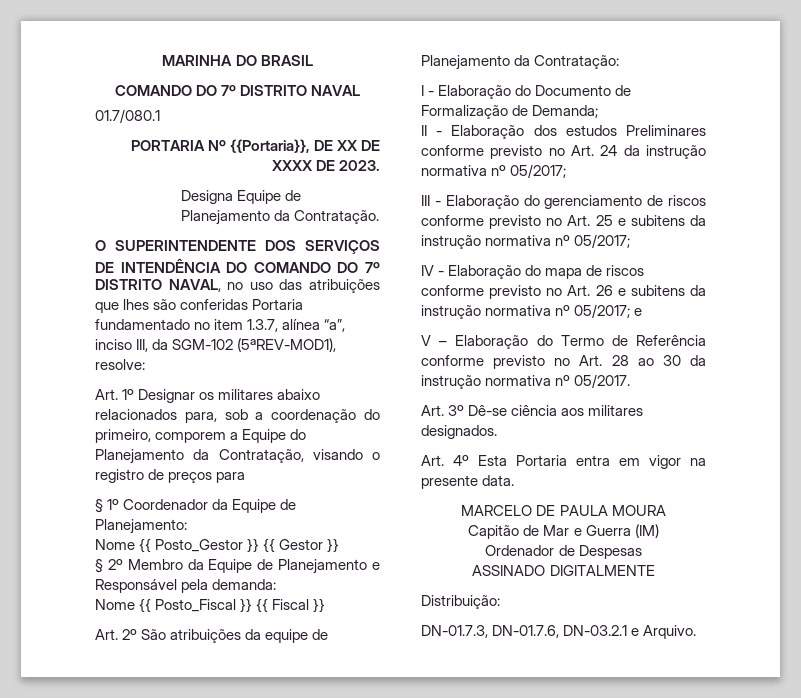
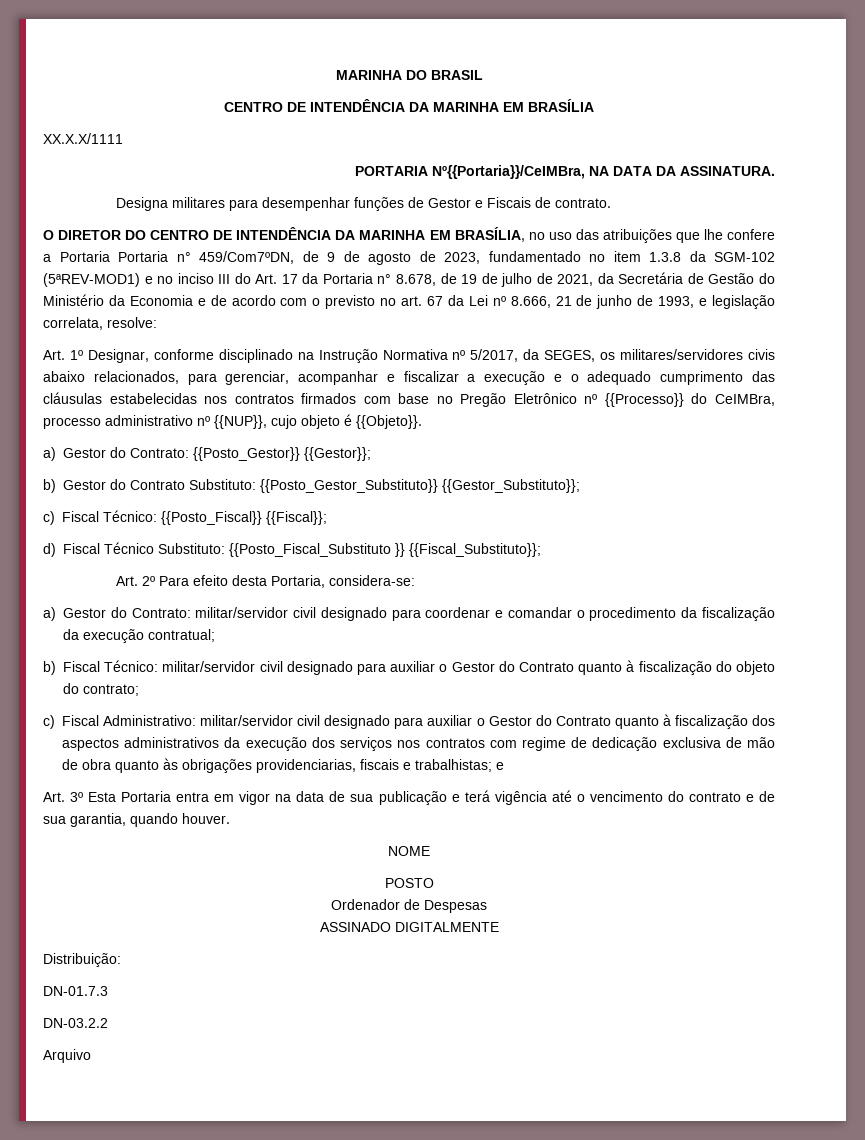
[114,85,361,96] [95,109,160,123] [130,139,381,153] [271,160,380,171] [180,190,301,204] [180,210,379,225] [95,240,380,254] [95,258,380,273] [95,279,221,292] COMANDO DO 7º DISTRITO NAVAL // 01.7/080.1 // PORTARIA Nº {{Portaria}}, DE XX DE XXXX DE 2023. // Designa Equipe de Planejamento da Contratação. // O SUPERINTENDENTE DOS SERVIÇOS DE INTENDÊNCIA DO COMANDO DO 7º DISTRITO NAVAL, -> [224,99,594,112] [43,133,123,144] [355,165,775,179] [115,197,611,211] [43,227,525,242] CENTRO DE INTENDÊNCIA DA MARINHA EM BRASÍLIA // XX.X.X/1111 // PORTARIA Nº{{Portaria}}/CeIMBra, NA DATA DA ASSINATURA. // Designa militares para desempenhar funções de Gestor e Fiscais de contrato. // O DIRETOR DO CENTRO DE INTENDÊNCIA DA MARINHA EM BRASÍLIA,
[123,299,304,310] [95,319,346,332] [95,338,337,352] [95,359,145,370] [95,388,321,403] [95,409,381,423] [95,429,307,443] [95,449,380,464] [95,469,246,483] [95,498,297,513] [95,519,187,534] [95,538,340,553] [95,558,380,574] [95,579,277,593] [95,598,326,613] [95,628,329,643] [421,55,620,70] [421,85,632,99] [421,105,599,119] [421,125,706,139] [421,145,706,159] [421,164,567,178] [421,195,706,209] [421,215,706,229] [421,234,631,249] [421,265,645,279] [421,285,706,299] [421,304,643,319] [421,335,706,349] [421,355,706,369] [421,374,631,389] [421,404,644,416] [421,425,497,439] [421,454,469,466] lhes são conferidas Portaria fundamentado no item 1.3.7, alínea “a”, inciso III, da SGM-102 (5ªREV-MOD1), resolve: // Art. 1º Designar os militares abaixo relacionados para, sob a coordenação do primeiro, comporem a Equipe do Planejamento da Contratação, visando o registro de preços para // § 1º Coordenador da Equipe de Planejamento: // Nome {{ Posto_Gestor }} {{ Gestor }} // § 2º Membro da Equipe de Planejamento e Responsável pela demanda: // Nome {{ Posto_Fiscal }} {{ Fiscal }} // Art. 2º São atribuições da equipe de Planejamento da Contratação: // I - Elaboração do Documento de Formalização de Demanda; // II - Elaboração dos estudos Preliminares conforme previsto no Art. 24 da instrução normativa nº 05/2017; // III - Elaboração do gerenciamento de riscos conforme previsto no Art. 25 e subitens da instrução normativa nº 05/2017; // IV - Elaboração do mapa de riscos conforme previsto no Art. 26 e subitens da instrução normativa nº 05/2017; e // V – Elaboração do Termo de Referência conforme previsto no Art. 28 ao 30 da instrução normativa nº 05/2017. // Art. 3º Dê-se ciência aos militares designados. // Art. 4º -> [703,229,775,240] [43,251,775,265] [43,272,775,287] [43,294,775,309] [43,317,157,330] [43,349,776,363] [43,371,775,385] [43,392,776,407] [43,414,422,429] [43,447,371,461] [43,479,580,493] [43,510,327,525] [43,542,541,557] [115,575,415,588] [43,607,775,621] [63,629,215,643] [43,660,776,675] [63,683,139,696] [43,714,775,729] [62,737,775,751] [62,758,504,773] [43,792,84,802] lhe confere a Portaria Portaria n° 459/Com7ºDN, de 9 de agosto de 2023, fundamentado no item 1.3.8 da SGM-102 (5ªREV-MOD1) e no inciso III do Art. 17 da Portaria n° 8.678, de 19 de julho de 2021, da Secretária de Gestão do Ministério da Economia e de acordo com o previsto no art. 67 da Lei nº 8.666, 21 de junho de 1993, e legislação correlata, resolve: // Art. 1º Designar, conforme disciplinado na Instrução Normativa nº 5/2017, da SEGES, os militares/servidores civis abaixo relacionados, para gerenciar, acompanhar e fiscalizar a execução e o adequado cumprimento das cláusulas estabelecidas nos contratos firmados com base no Pregão Eletrônico nº {{Processo}} do CeIMBra, processo administrativo nº {{NUP}}, cujo objeto é {{Objeto}}. // a) Gestor do Contrato: {{Posto_Gestor}} {{Gestor}}; // b) Gestor do Contrato Substituto: {{Posto_Gestor_Substituto}} {{Gestor_Substituto}}; // c) Fiscal Técnico: {{Posto_Fiscal}} {{Fiscal}}; // d) Fiscal Técnico Substituto: {{Posto_Fiscal_Substituto }} {{Fiscal_Substituto}}; // Art. 2º Para efeito desta Portaria, considera-se: // a) Gestor do Contrato: militar/servidor civil designado para coordenar e comandar o procedimento da fiscalização da execução contratual; // b) Fiscal Técnico: militar/servidor civil designado para auxiliar o Gestor do Contrato quanto à fiscalização do objeto do contrato; // c) Fiscal Administrativo: militar/servidor civil designado para auxiliar o Gestor do Contrato quanto à fiscalização dos aspectos administrativos da execução dos serviços nos contratos com regime de dedicação exclusiva de mão de obra quanto às obrigações providenciarias, fiscais e trabalhistas; e // Art. 3º
[421,475,515,489] [461,505,666,516] [468,524,659,539] presente data. // MARCELO DE PAULA MOURA // Capitão de Mar e Guerra (IM) -> [296,790,775,805] [43,813,230,827] [388,846,430,856] [384,878,434,888] data de sua publicação e terá vigência até o vencimento do contrato e de sua garantia, quando houver. // NOME // POSTO
[421,625,697,639] DN-01.7.3, DN-01.7.6, DN-03.2.1 e Arquivo. -> [43,986,108,996] [43,1018,108,1028] [43,1049,91,1063] DN-01.7.3 // DN-03.2.2 // Arquivo

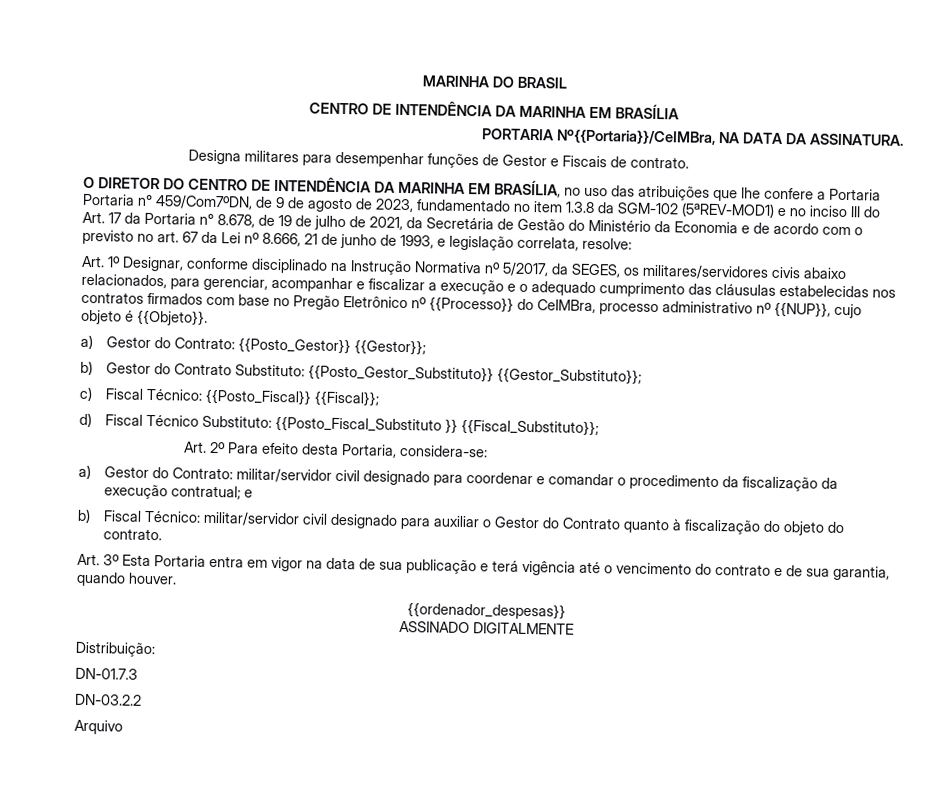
[43,133,123,144] // XX.X.X/1111 -> (679, 111) none
(215, 635) none -> [244,489,254,498] e
[83,684,139,696] [43,714,775,729] [62,737,775,751] [62,758,504,773] contrato; // c) Fiscal Administrativo: militar/servidor civil designado para auxiliar o Gestor do Contrato quanto à fiscalização dos aspectos administrativos da execução dos serviços nos contratos com regime de dedicação exclusiva de mão de obra quanto às obrigações providenciarias, fiscais e trabalhistas; e -> [103,528,163,541] contrato.
[388,846,430,856] [384,878,434,888] [331,899,487,913] NOME // POSTO // Ordenador de Despesas -> [406,602,566,620] {{ordenador_despesas}}

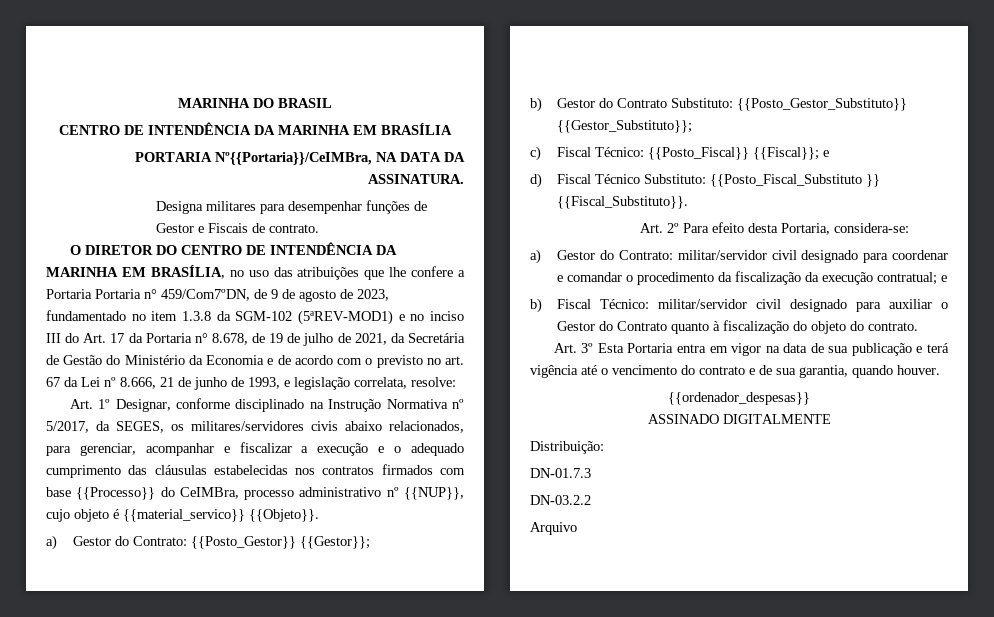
[273,295,427,310] no Pregão Eletrônico nº -> (71, 492) none
(134, 316) none -> [123,509,245,522] {{material_servico}}
(381, 398) none -> [823,150,830,157] e
[461,418,600,437] {{Fiscal_Substituto}}; -> [557,196,689,209] {{Fiscal_Substituto}}.

